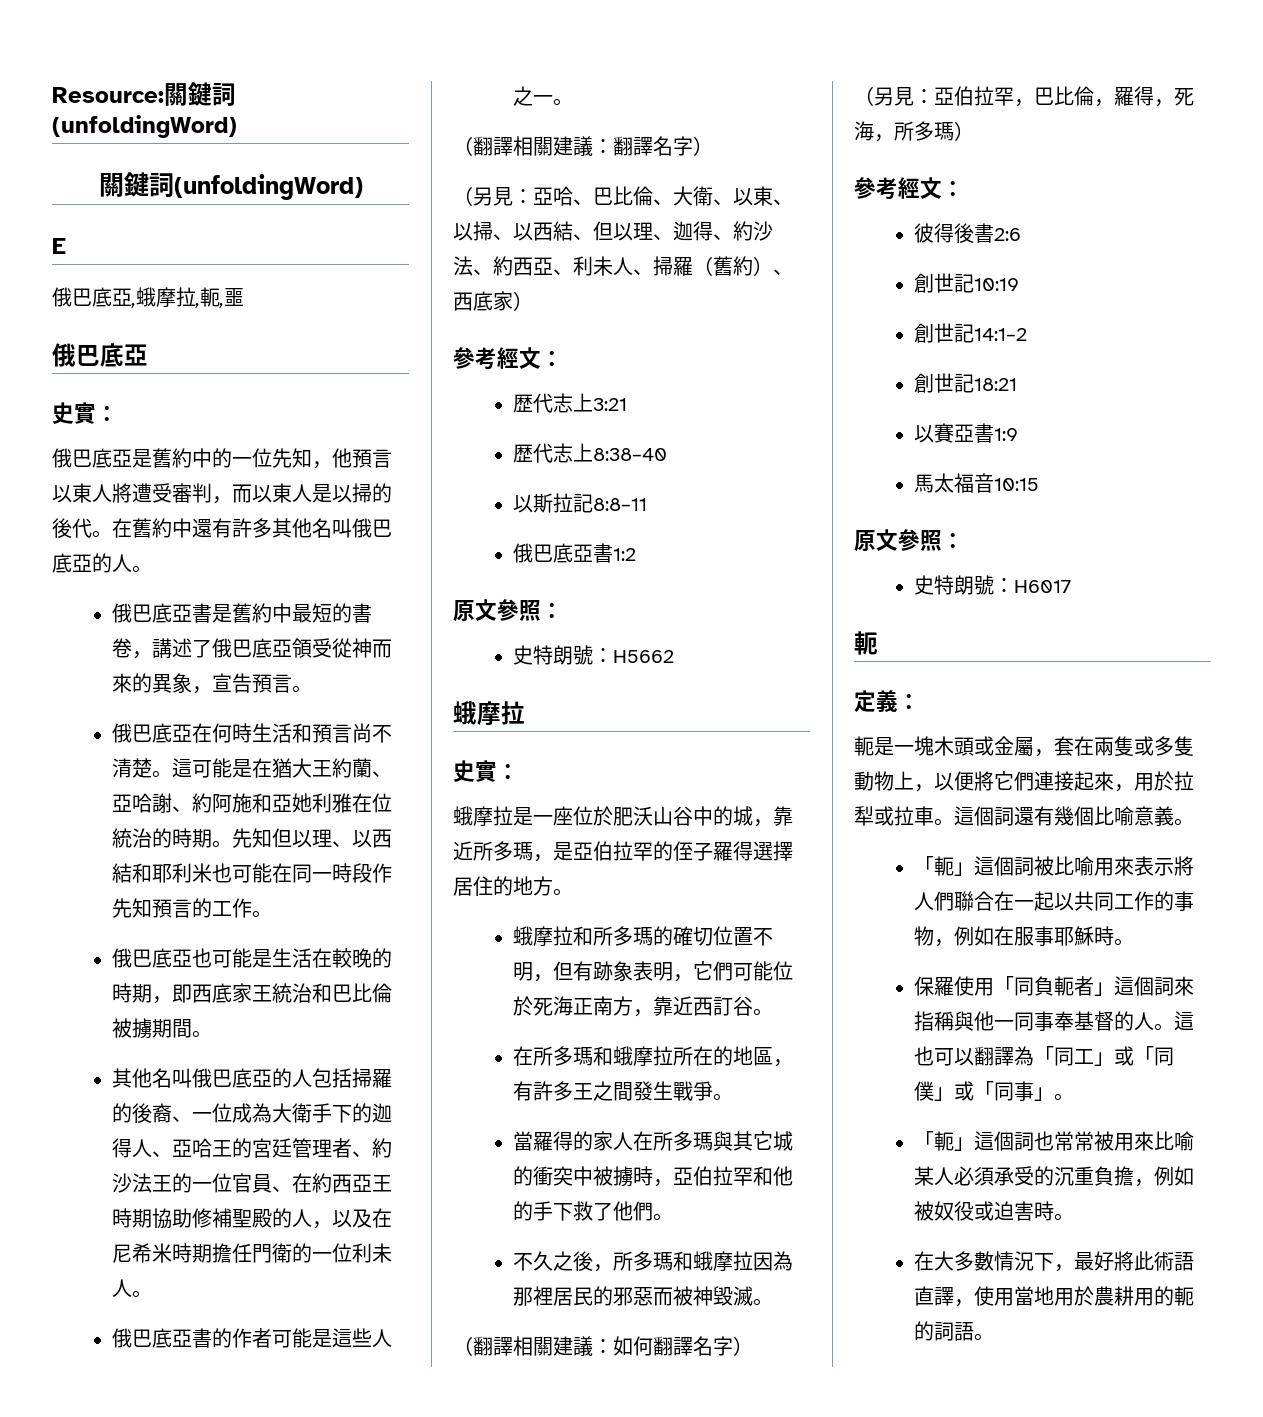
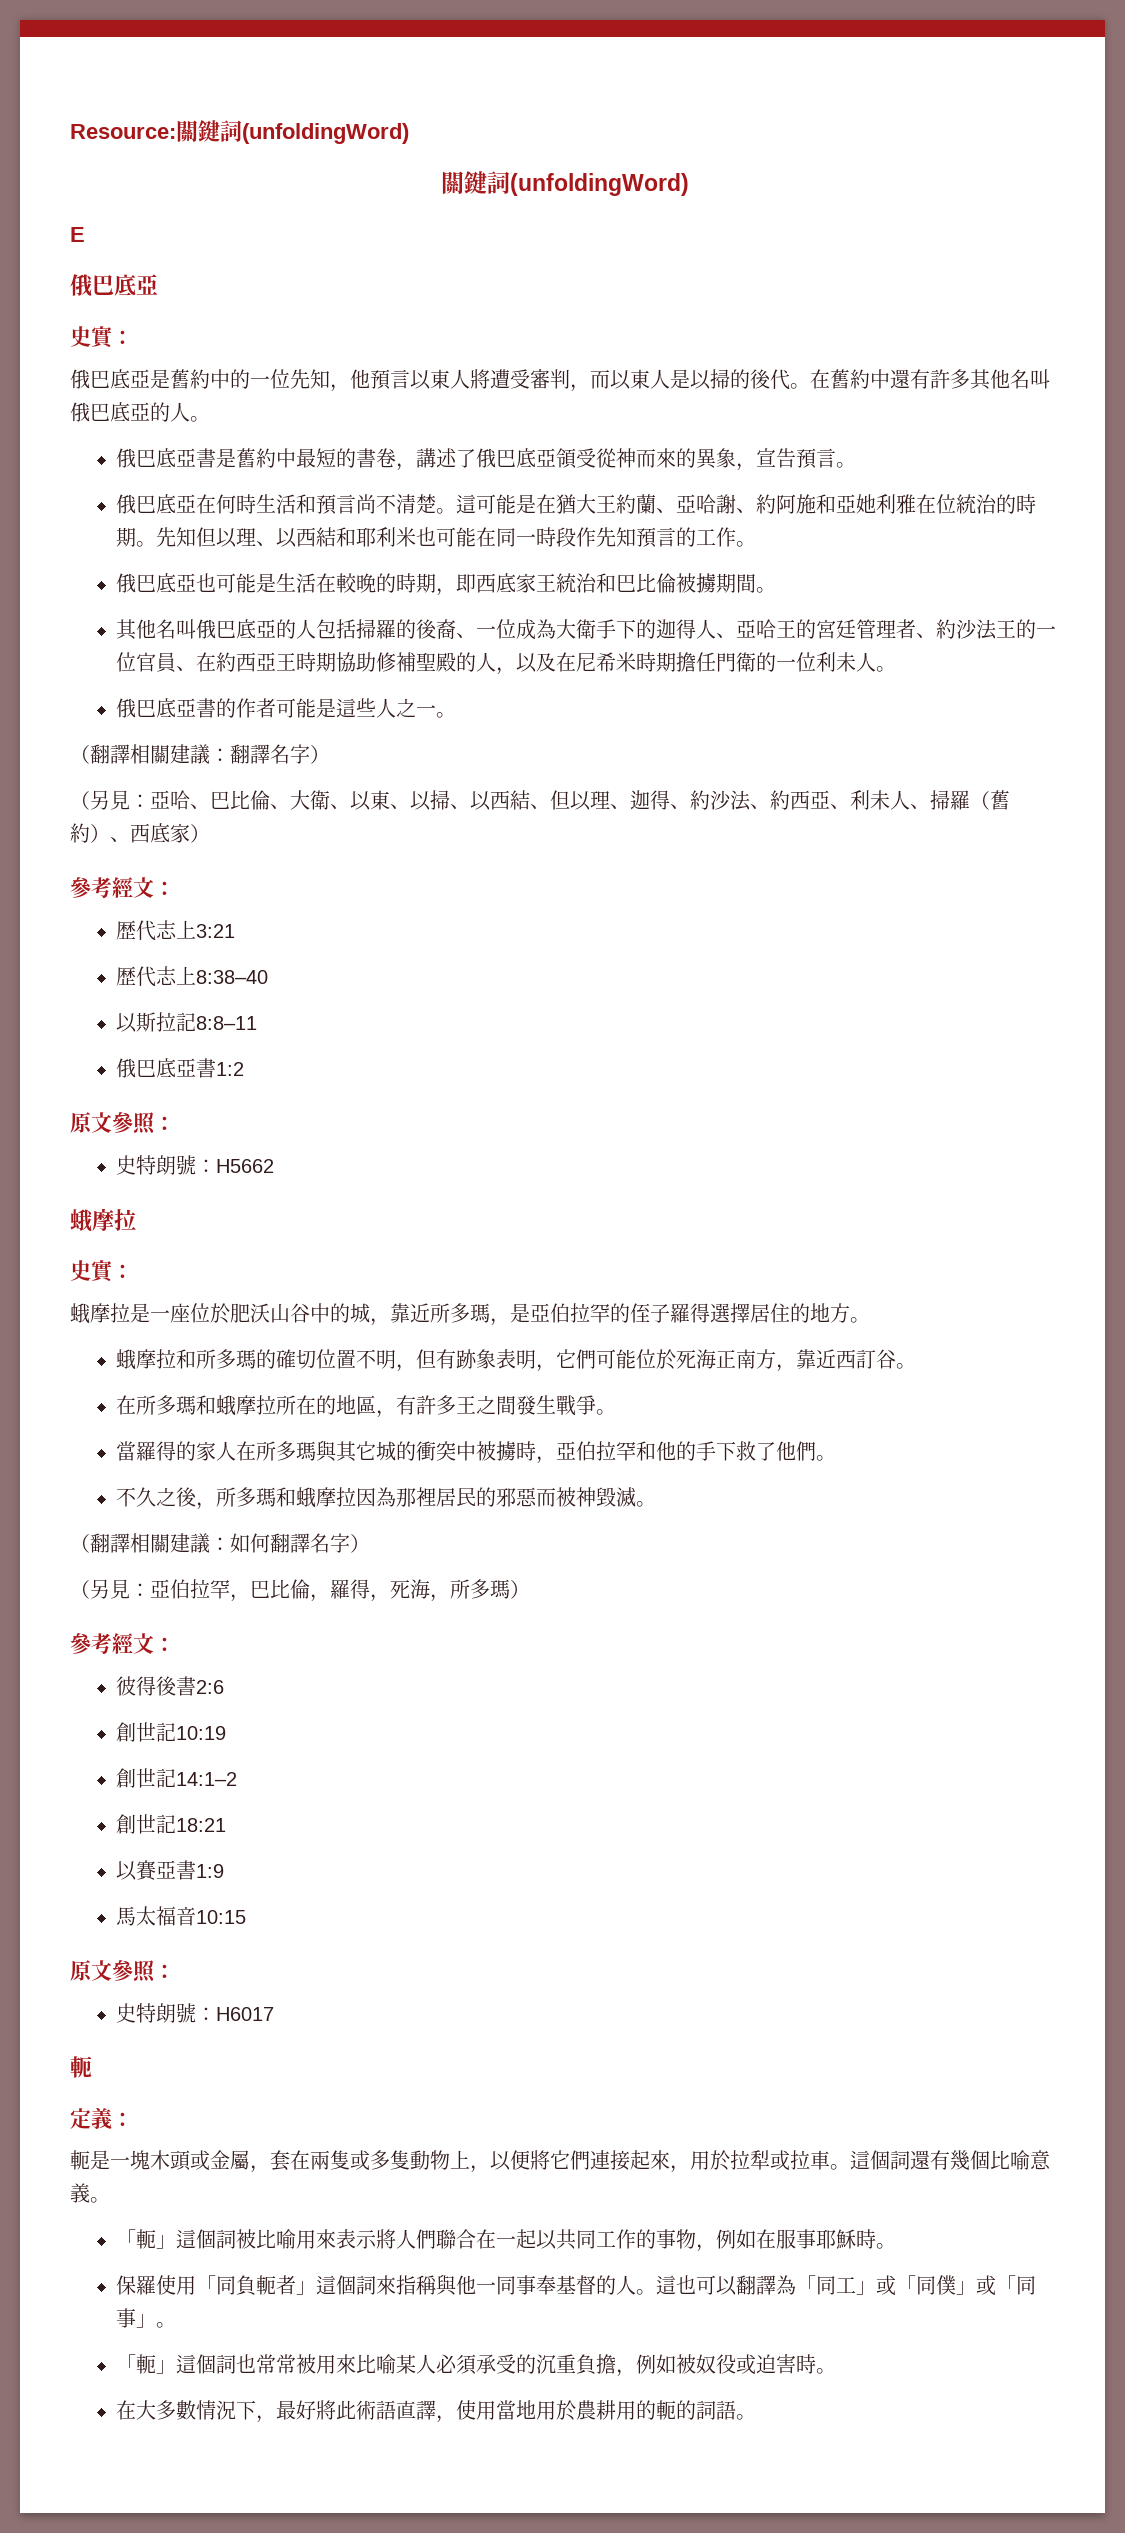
[52,287,244,308] // 俄巴底亞,蛾摩拉,軛,噩 -> (85, 234) none

